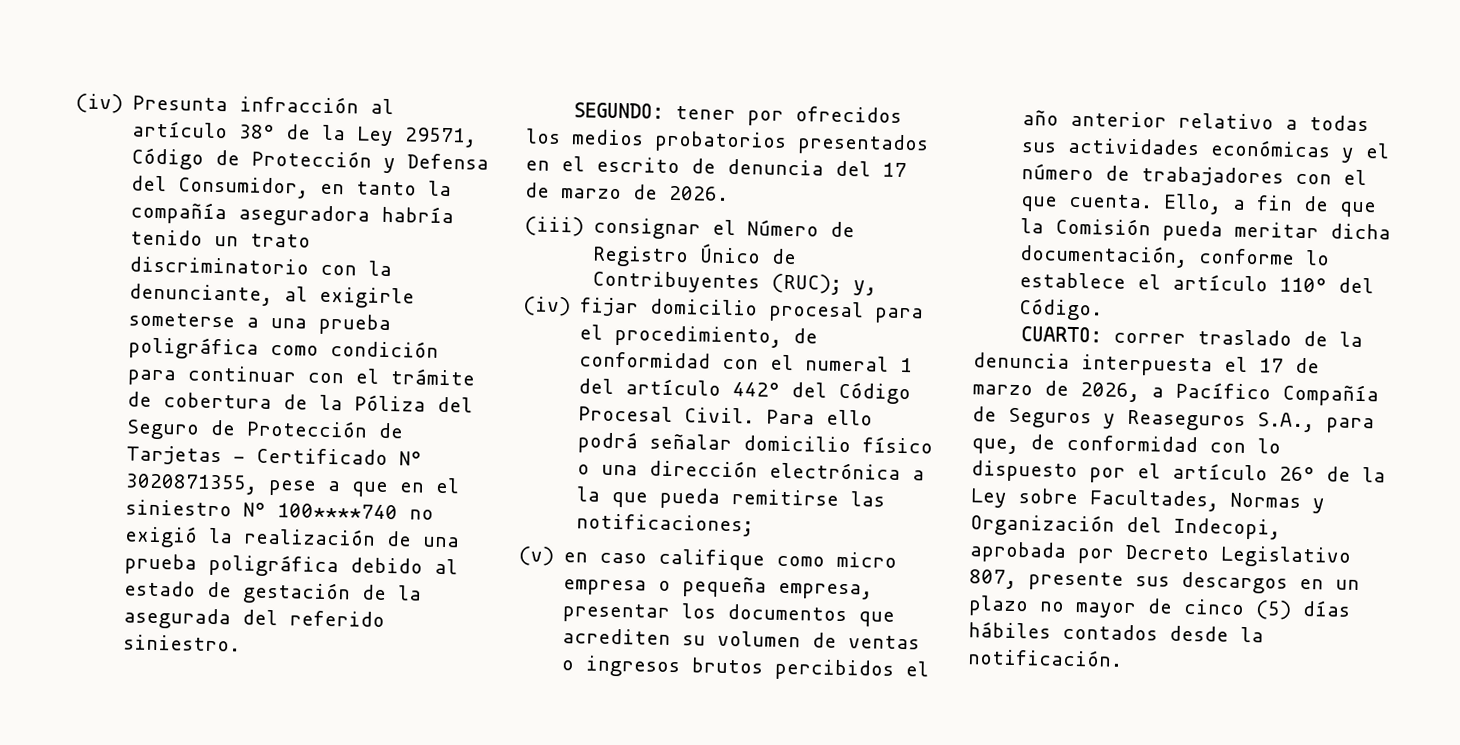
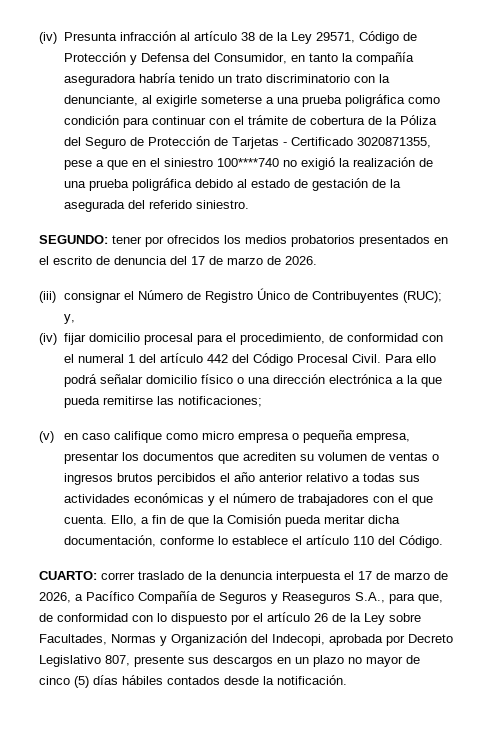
[239,124,276,140] 38° -> [240,32,255,41] 38
[399,451,423,466] N° -> (353, 141) none
[243,502,267,517] N° -> (213, 162) none
[732,382,781,397] 442° -> [206,354,228,363] 442
[1279,277,1328,293] 110° -> [352,536,374,545] 110
[1279,466,1315,482] 26° -> [314,613,328,622] 26

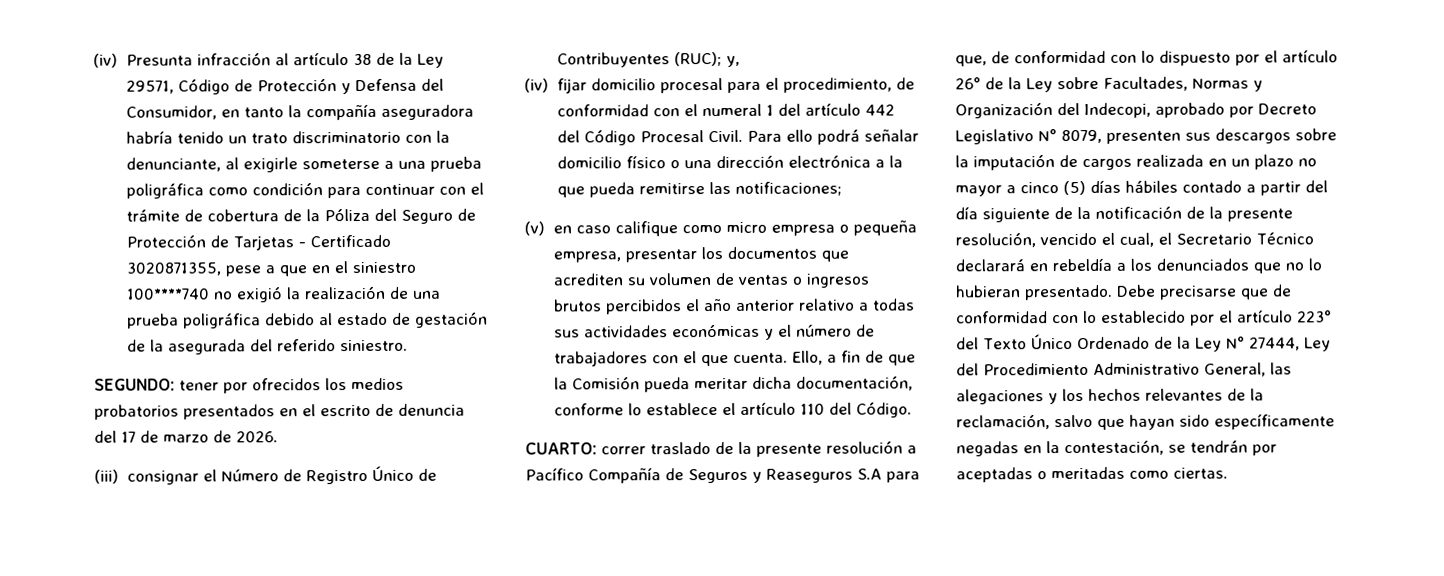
[220,571,448,583] [39,592,71,603] denuncia interpuesta el 17 de marzo de 2026, -> [756,440,903,457] presente resolución
[355,592,385,603] S.A., -> [857,468,882,480] S.A
[314,613,328,622] 26 -> [955,77,981,90] 26°
[329,634,383,646] aprobada -> [1155,102,1225,118] aprobado
[105,655,273,667] 807, presente sus descargos -> [1038,128,1337,144] [955,154,1204,171] N° 8079, presenten sus descargos sobre la imputación de cargos realizada
[406,655,420,664] de -> [1006,185,1016,194] a
[167,675,347,685] contados desde la notificación. -> [1182,180,1328,196] [955,205,1293,223] [955,232,1314,248] [955,257,1322,274] [955,284,1292,301] [956,309,1332,326] [956,334,1331,352] [956,362,1292,377] [956,388,1264,405] [956,413,1335,430] [956,439,1277,457] [956,466,1228,483] contado a partir del día siguiente de la notificación de la presente resolución, vencido el cual, el Secretario Técnico declarará en rebeldía a los denunciados que no lo hubieran presentado. Debe precisarse que de conformidad con lo establecido por el artículo 223° del Texto Único Ordenado de la Ley N° 27444, Ley del Procedimiento Administrativo General, las alegaciones y los hechos relevantes de la reclamación, salvo que hayan sido específicamente negadas en la contestación, se tendrán por aceptadas o meritadas como ciertas.

